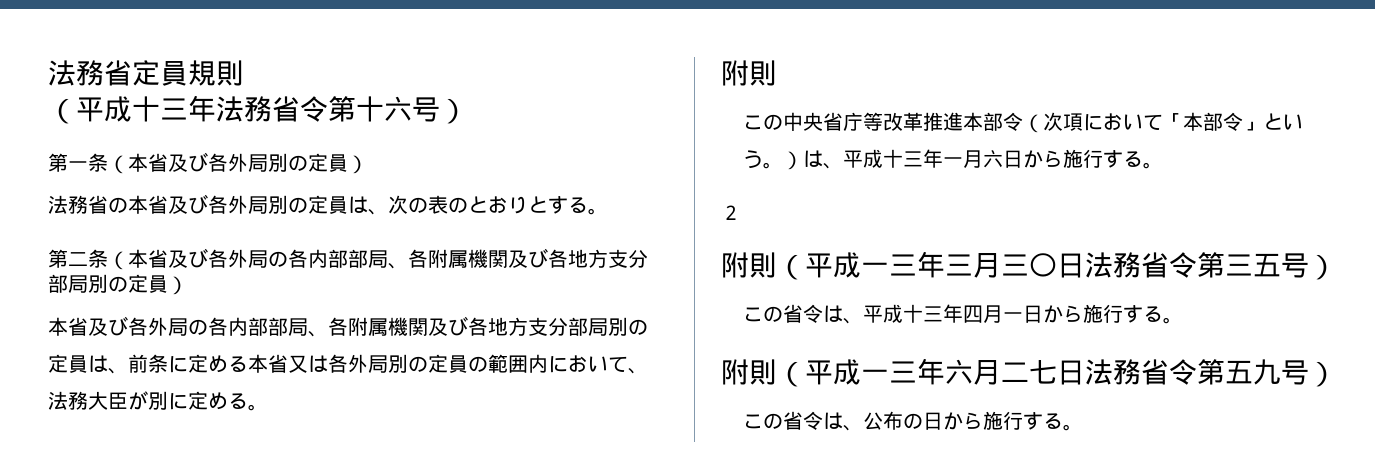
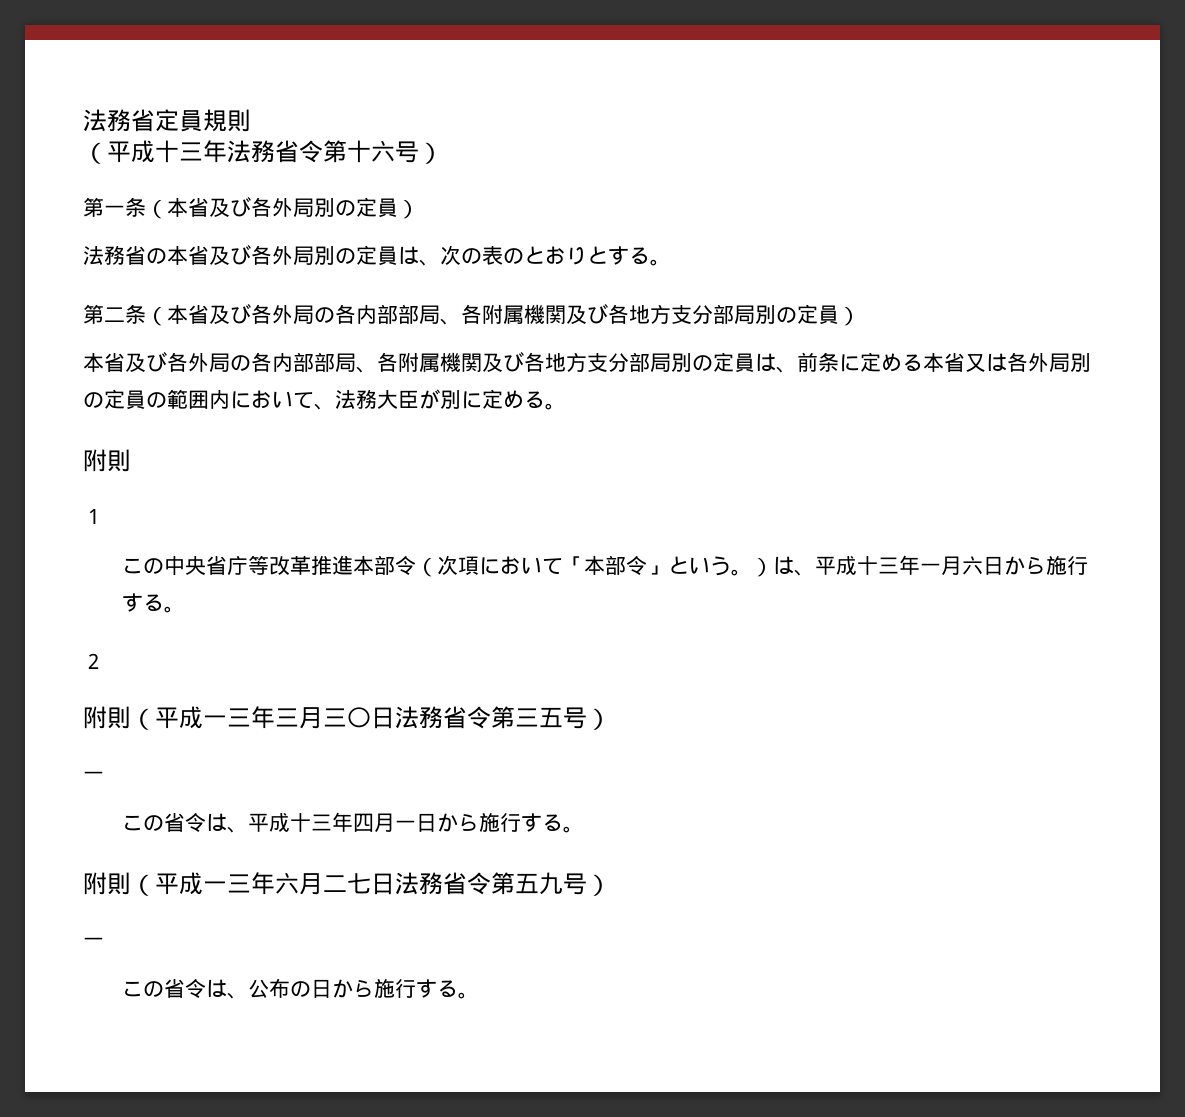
(777, 73) none -> [83,508,104,524] // １
(1337, 267) none -> [83,771,104,781] // 一
(1337, 374) none -> [83,937,104,947] // 一

